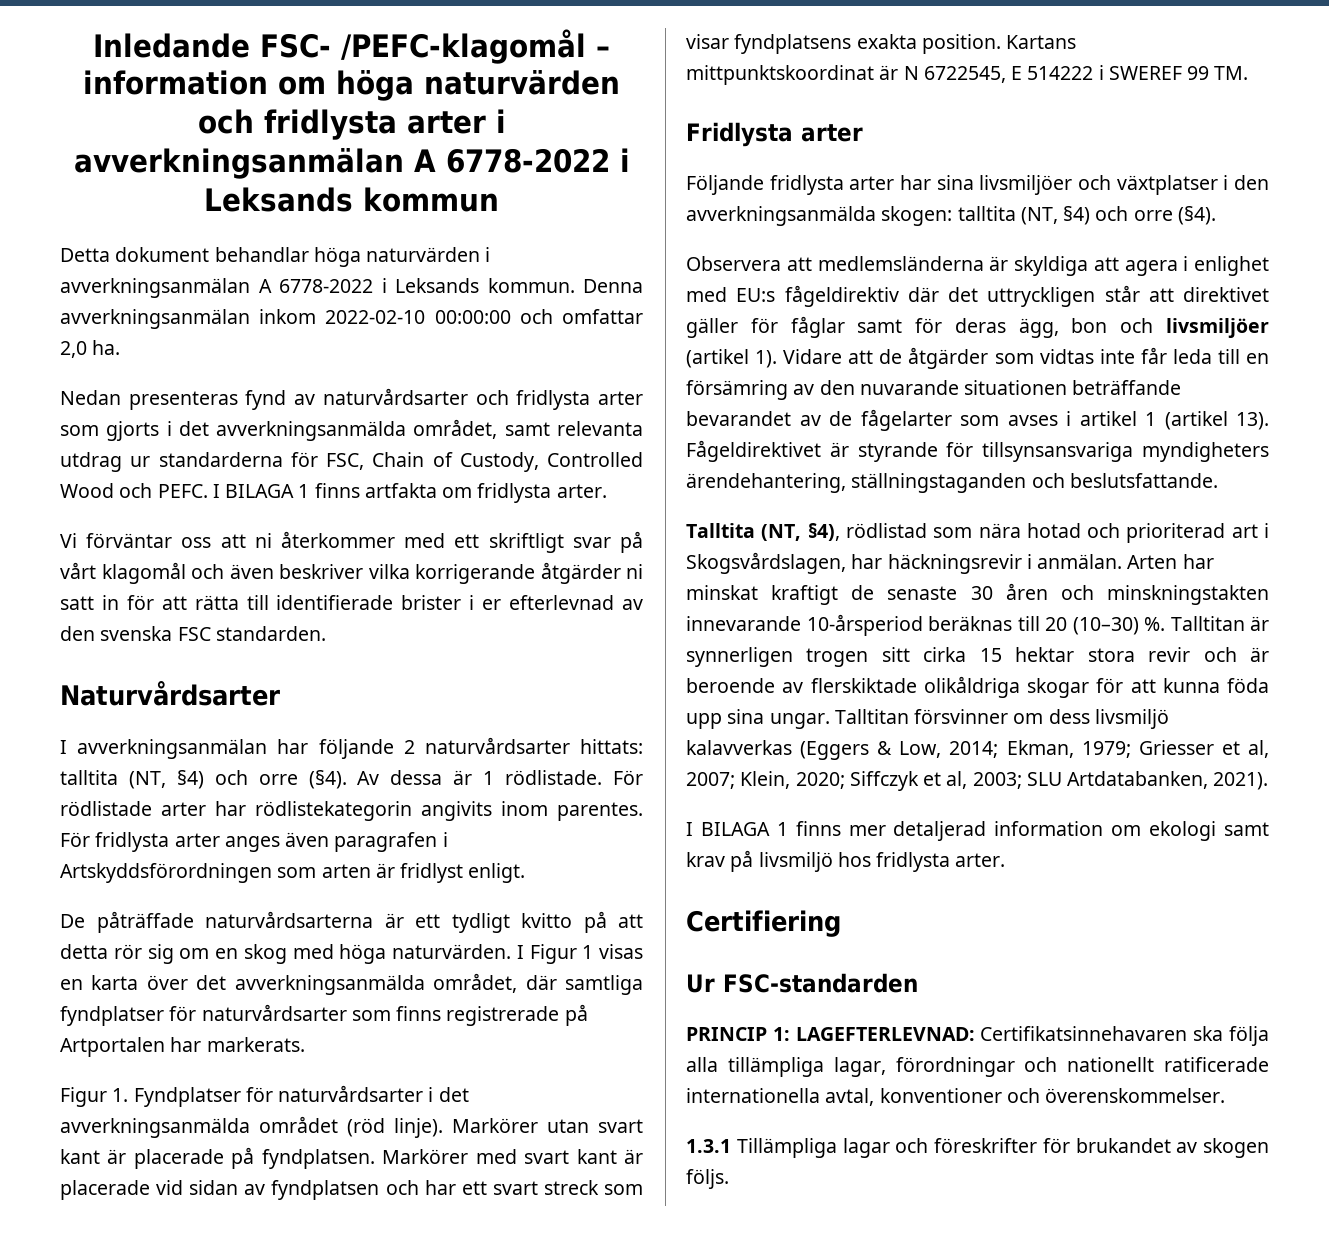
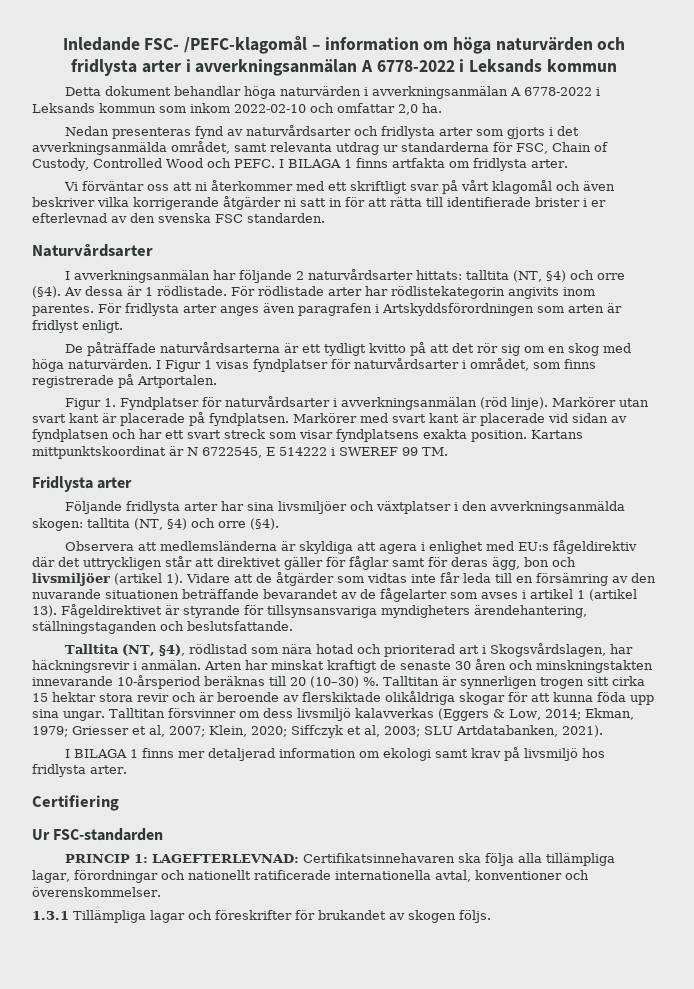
[487,278,643,293] [60,309,250,329] kommun. Denna avverkningsanmälan -> [99,103,186,113] kommun som
[434,310,511,324] 00:00:00 -> (306, 108) none
[60,944,108,959] detta -> [451,343,474,353] det
[60,973,643,995] en karta över det avverkningsanmälda området, där samtliga -> (249, 364) none
(347, 1012) none -> [462,358,529,371] i området,
[60,1037,305,1057] Artportalen har markerats. -> [137,375,217,388] Artportalen.
[438,1087,469,1102] [60,1116,338,1138] det avverkningsanmälda området -> [340,397,477,410] avverkningsanmälan

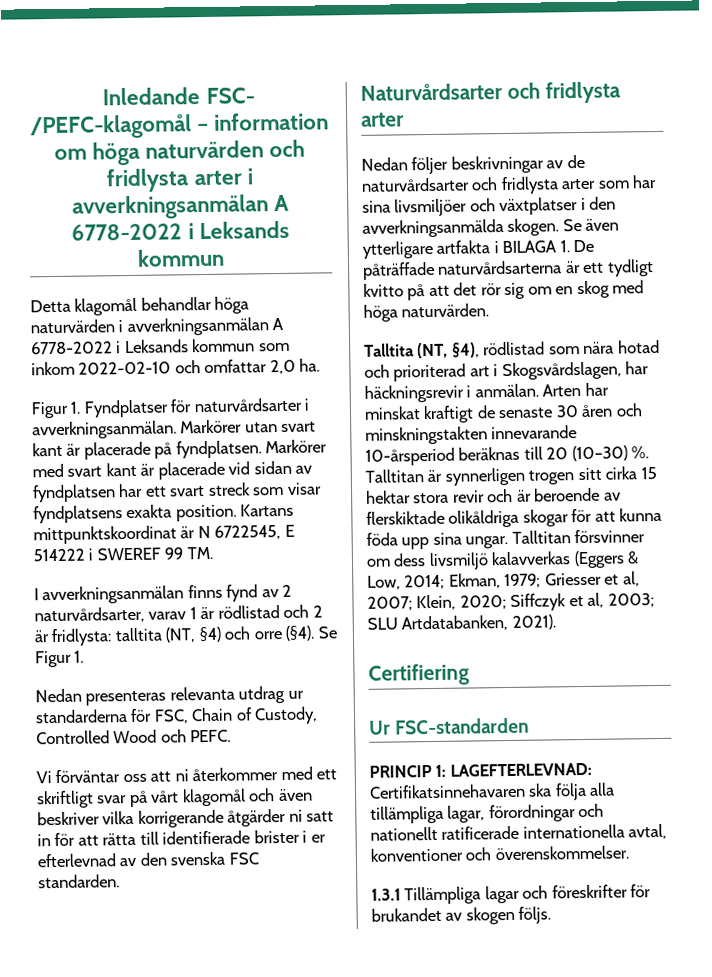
[104,86,171,96] dokument -> [74,297,138,316] klagomål
[64,125,579,139] [32,141,267,155] Nedan presenteras fynd av naturvårdsarter och fridlysta arter som gjorts i det avverkningsanmälda området, samt -> [31,397,310,419] [32,419,317,440] [32,439,328,460] [32,460,313,480] [32,482,322,503] [33,503,295,524] [33,524,295,545] [33,546,213,562] [34,584,293,605] [34,604,323,624] [34,625,337,647] [35,650,85,668] [35,688,167,706] Figur 1. Fyndplatser för naturvårdsarter i avverkningsanmälan. Markörer utan svart kant är placerade på fyndplatsen. Markörer med svart kant är placerade vid sidan av fyndplatsen har ett svart streck som visar fyndplatsens exakta position. Kartans mittpunktskoordinat är N 6722545, E 514222 i SWEREF 99 TM. // I avverkningsanmälan finns fynd av 2 naturvårdsarter, varav 1 är rödlistad och 2 är fridlysta: talltita (NT, §4) och orre (§4). Se Figur 1. // Nedan presenteras
[278,158,568,171] I BILAGA 1 finns artfakta om fridlysta arter. -> (232, 736) none
[64,269,625,283] [32,286,595,299] [32,303,622,316] [32,320,123,333] // I avverkningsanmälan har följande 2 naturvårdsarter hittats: talltita (NT, §4) och orre (§4). Av dessa är 1 rödlistade. För rödlistade arter har rödlistekategorin angivits inom parentes. För fridlysta arter anges även paragrafen i Artskyddsförordningen som arten är fridlyst enligt. // -> [506,81,622,104] [361,112,405,127] [361,154,585,175] [361,174,658,195] [362,196,617,217] [362,218,620,238] [362,240,570,259] och fridlysta arter // Nedan följer beskrivningar av de naturvårdsarter och fridlysta arter som har sina livsmiljöer och växtplatser i den avverkningsanmälda skogen. Se även ytterligare artfakta i BILAGA 1.
[156,358,596,372] [32,374,217,388] [64,396,649,410] [32,412,627,426] [32,429,583,442] [32,446,448,459] [32,476,133,492] [64,501,625,514] [32,518,279,531] [64,540,637,554] [32,556,576,570] [32,572,656,586] [32,588,637,602] [32,604,587,618] [32,621,293,634] I Figur 1 visas fyndplatser för naturvårdsarter i området, som finns registrerade på Artportalen. // Figur 1. Fyndplatser för naturvårdsarter i avverkningsanmälan (röd linje). Markörer utan svart kant är placerade på fyndplatsen. Markörer med svart kant är placerade vid sidan av fyndplatsen och har ett svart streck som visar fyndplatsens exakta position. Kartans mittpunktskoordinat är N 6722545, E 514222 i SWEREF 99 TM. // Fridlysta arter // Följande fridlysta arter har sina livsmiljöer och växtplatser i den avverkningsanmälda skogen: talltita (NT, §4) och orre (§4). // Observera att medlemsländerna är skyldiga att agera i enlighet med EU:s fågeldirektiv där det uttryckligen står att direktivet gäller för fåglar samt för deras ägg, bon och livsmiljöer (artikel 1). Vidare att de åtgärder som vidtas inte får leda till en försämring av den nuvarande situationen beträffande bevarandet av de fågelarter som avses i artikel 1 (artikel 13). Fågeldirektivet är styrande för tillsynsansvariga myndigheters ärendehantering, ställningstaganden och beslutsfattande. -> (490, 310) none
[64,747,605,761] [32,764,127,777] // I BILAGA 1 finns mer detaljerad information om ekologi samt krav på livsmiljö hos fridlysta arter. -> (556, 622) none

